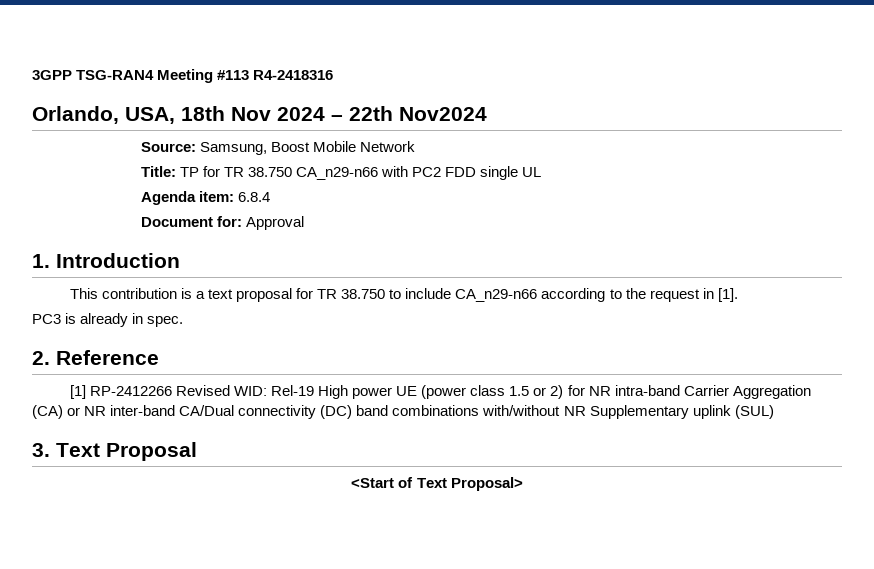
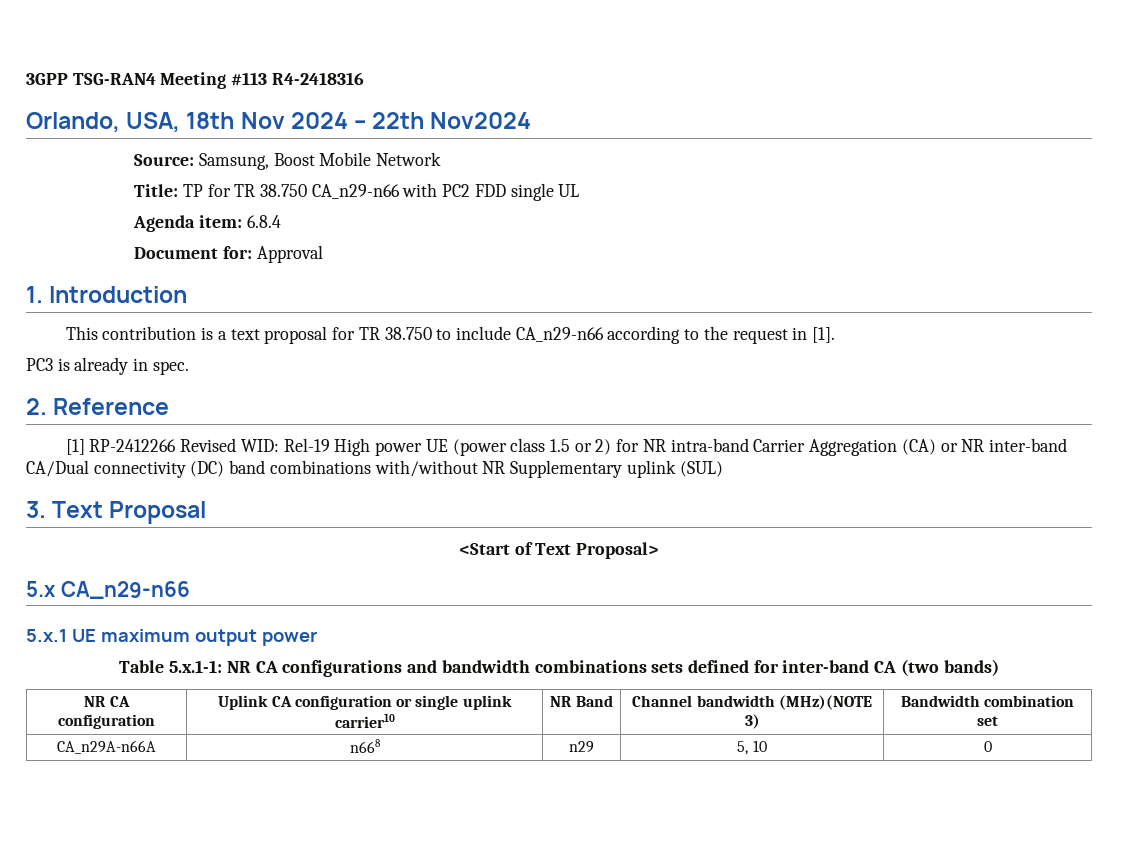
(523, 484) none -> [26,581,190,599] [26,629,317,646] [119,659,999,677] [84,696,130,707] [58,714,155,729] [218,695,512,710] [334,713,395,728] [550,695,613,707] [632,695,872,710] [744,714,760,729] [900,695,1075,707] [977,716,998,726] [57,740,156,754] [349,739,381,753] [569,741,594,753] [737,740,767,755] [983,741,992,752] // 5.x CA_n29-n66 // 5.x.1 UE maximum output power // Table 5.x.1-1: NR CA configurations and bandwidth combinations sets defined for inter-band CA (two bands) // NR CA configuration | Uplink CA configuration or single uplink carrier10 | NR Band | Channel bandwidth (MHz)(NOTE 3) | Bandwidth combination set // CA_n29A-n66A | n668 | n29 | 5, 10 | 0

